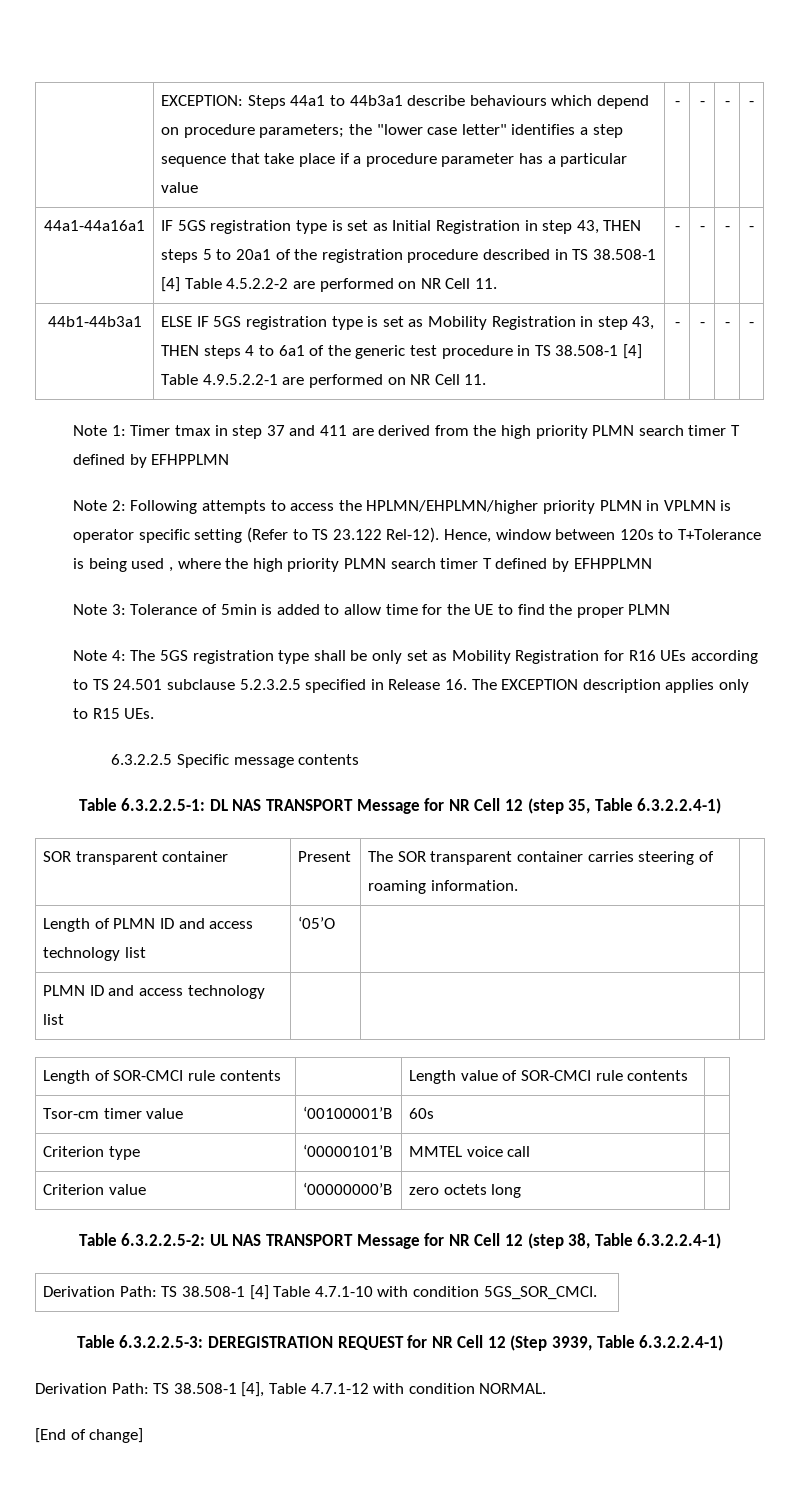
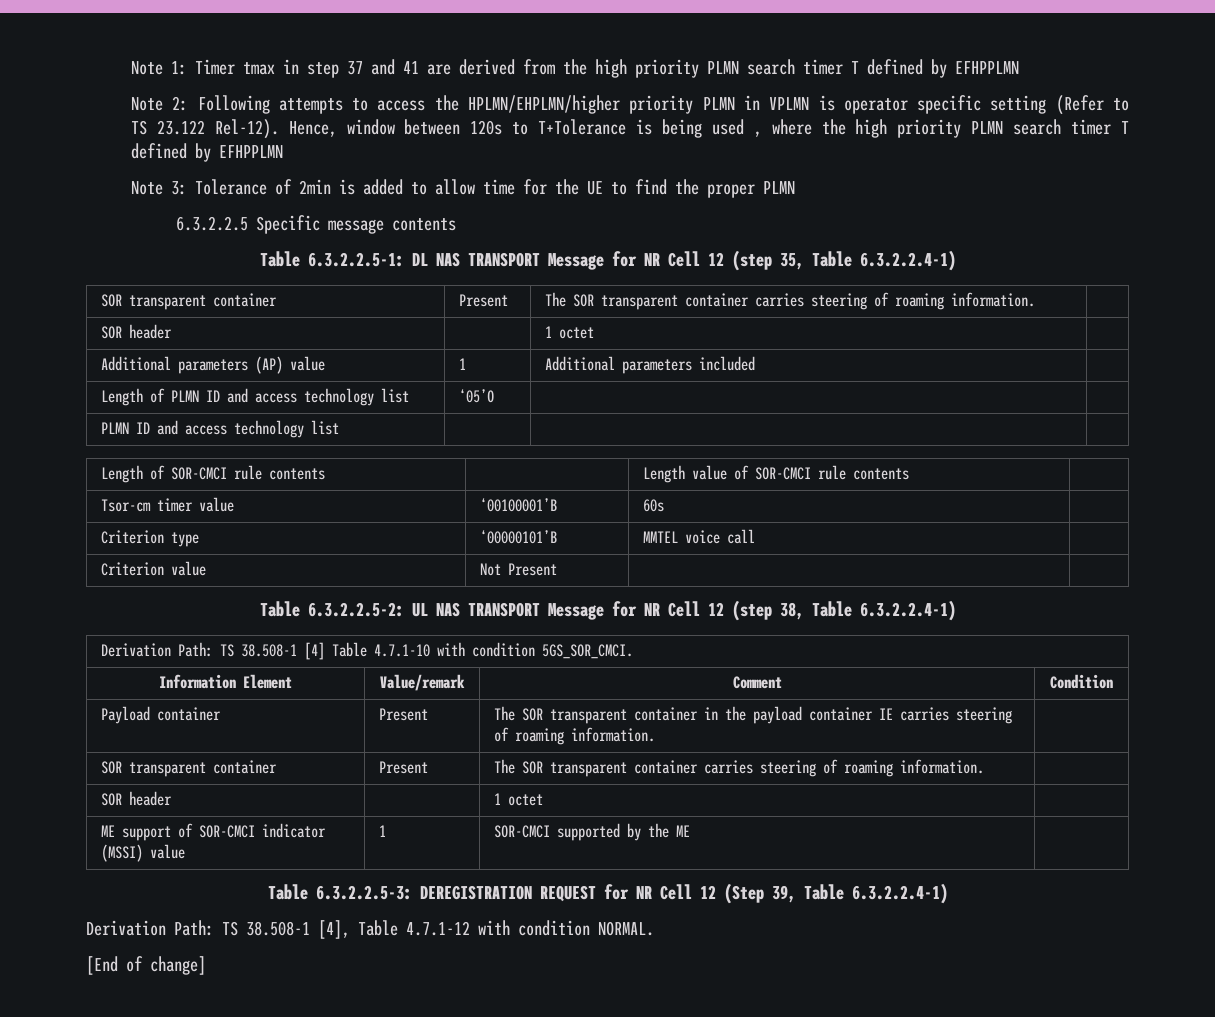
[161,95,649,109] [161,124,623,138] [161,153,628,167] [161,182,199,193] [674,101,680,106] [699,101,705,106] [724,101,730,106] [749,101,754,106] [44,220,145,231] [161,220,642,234] [161,249,656,263] [161,277,497,292] [674,226,680,231] [699,226,705,231] [724,226,730,231] [749,226,754,231] [47,316,142,327] [161,316,655,330] [161,344,642,359] [161,374,487,388] [674,322,680,327] [699,322,705,327] [724,322,730,327] [749,322,754,327] | EXCEPTION: Steps 44a1 to 44b3a1 describe behaviours which depend on procedure parameters; the "lower case letter" identifies a step sequence that take place if a procedure parameter has a particular value | - | - | - | - // 44a1-44a16a1 | IF 5GS registration type is set as Initial Registration in step 43, THEN steps 5 to 20a1 of the registration procedure described in TS 38.508-1 [4] Table 4.5.2.2-2 are performed on NR Cell 11. | - | - | - | - // 44b1-44b3a1 | ELSE IF 5GS registration type is set as Mobility Registration in step 43, THEN steps 4 to 6a1 of the generic test procedure in TS 38.508-1 [4] Table 4.9.5.2.2-1 are performed on NR Cell 11. | - | - | - | - // -> (130, 68) none
[319,425,347,436] 411 -> [402,61,419,74] 41
[220,604,257,615] 5min -> [298,179,331,194] 2min
[73,650,758,664] [73,679,749,693] [73,708,155,719] // Note 4: The 5GS registration type shall be only set as Mobility Registration for R16 UEs according to TS 24.501 subclause 5.2.3.2.5 specified in Release 16. The EXCEPTION description applies only to R15 UEs. -> (795, 187) none
(518, 885) none -> [100,324,172,339] [544,326,594,339] [100,356,325,374] [458,358,466,370] [544,356,755,374] // SOR header | | 1 octet | // Additional parameters (AP) value | 1 | Additional parameters included |
[303,1182,393,1195] [409,1184,522,1198] ‘00000000’B | zero octets long -> [479,563,557,576] Not Present |
(597, 1293) none -> [159,674,292,689] [380,674,465,691] [732,676,782,689] [1050,674,1113,689] [100,706,221,724] [378,708,428,721] [493,706,1012,724] [493,727,655,745] [100,760,277,777] [378,761,428,774] [493,759,984,777] [100,791,172,806] [493,793,543,806] [100,823,326,841] [100,844,185,862] [378,825,386,837] [493,823,690,841] // Information Element | Value/remark | Comment | Condition // Payload container | Present | The SOR transparent container in the payload container IE carries steering of roaming information. | // SOR transparent container | Present | The SOR transparent container carries steering of roaming information. | // SOR header | | 1 octet | // ME support of SOR-CMCI indicator (MSSI) value | 1 | SOR-CMCI supported by the ME |
[552,1336,593,1351] 3939, -> [771,885,796,903] 39,

